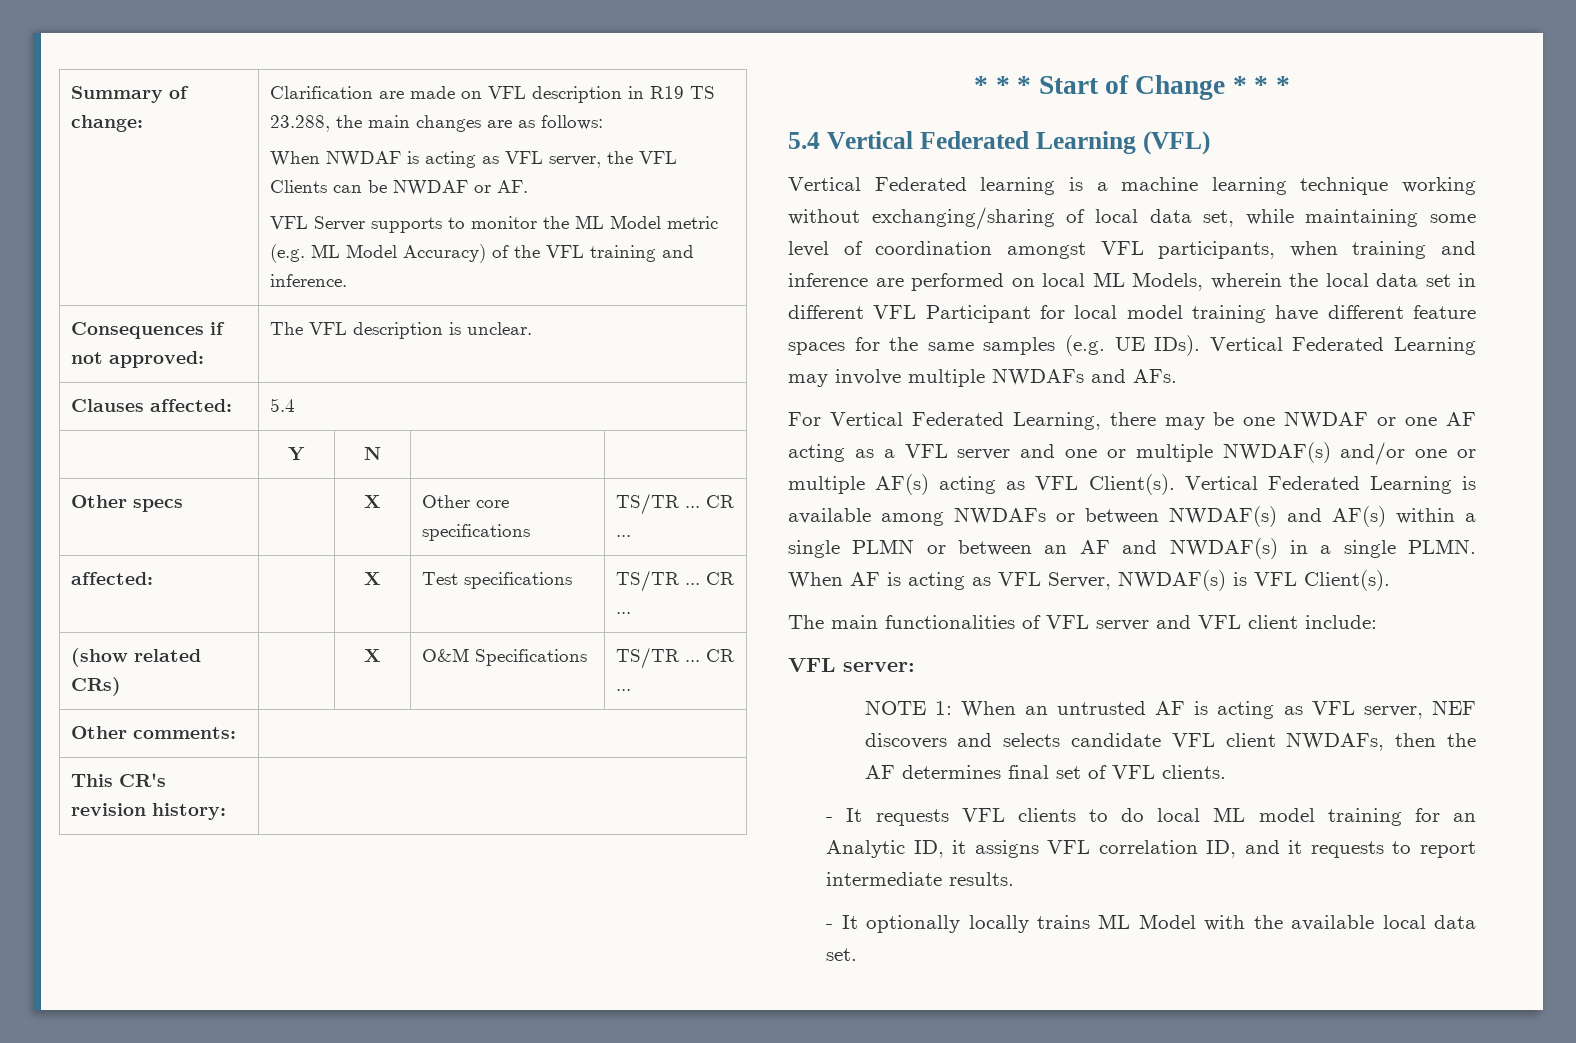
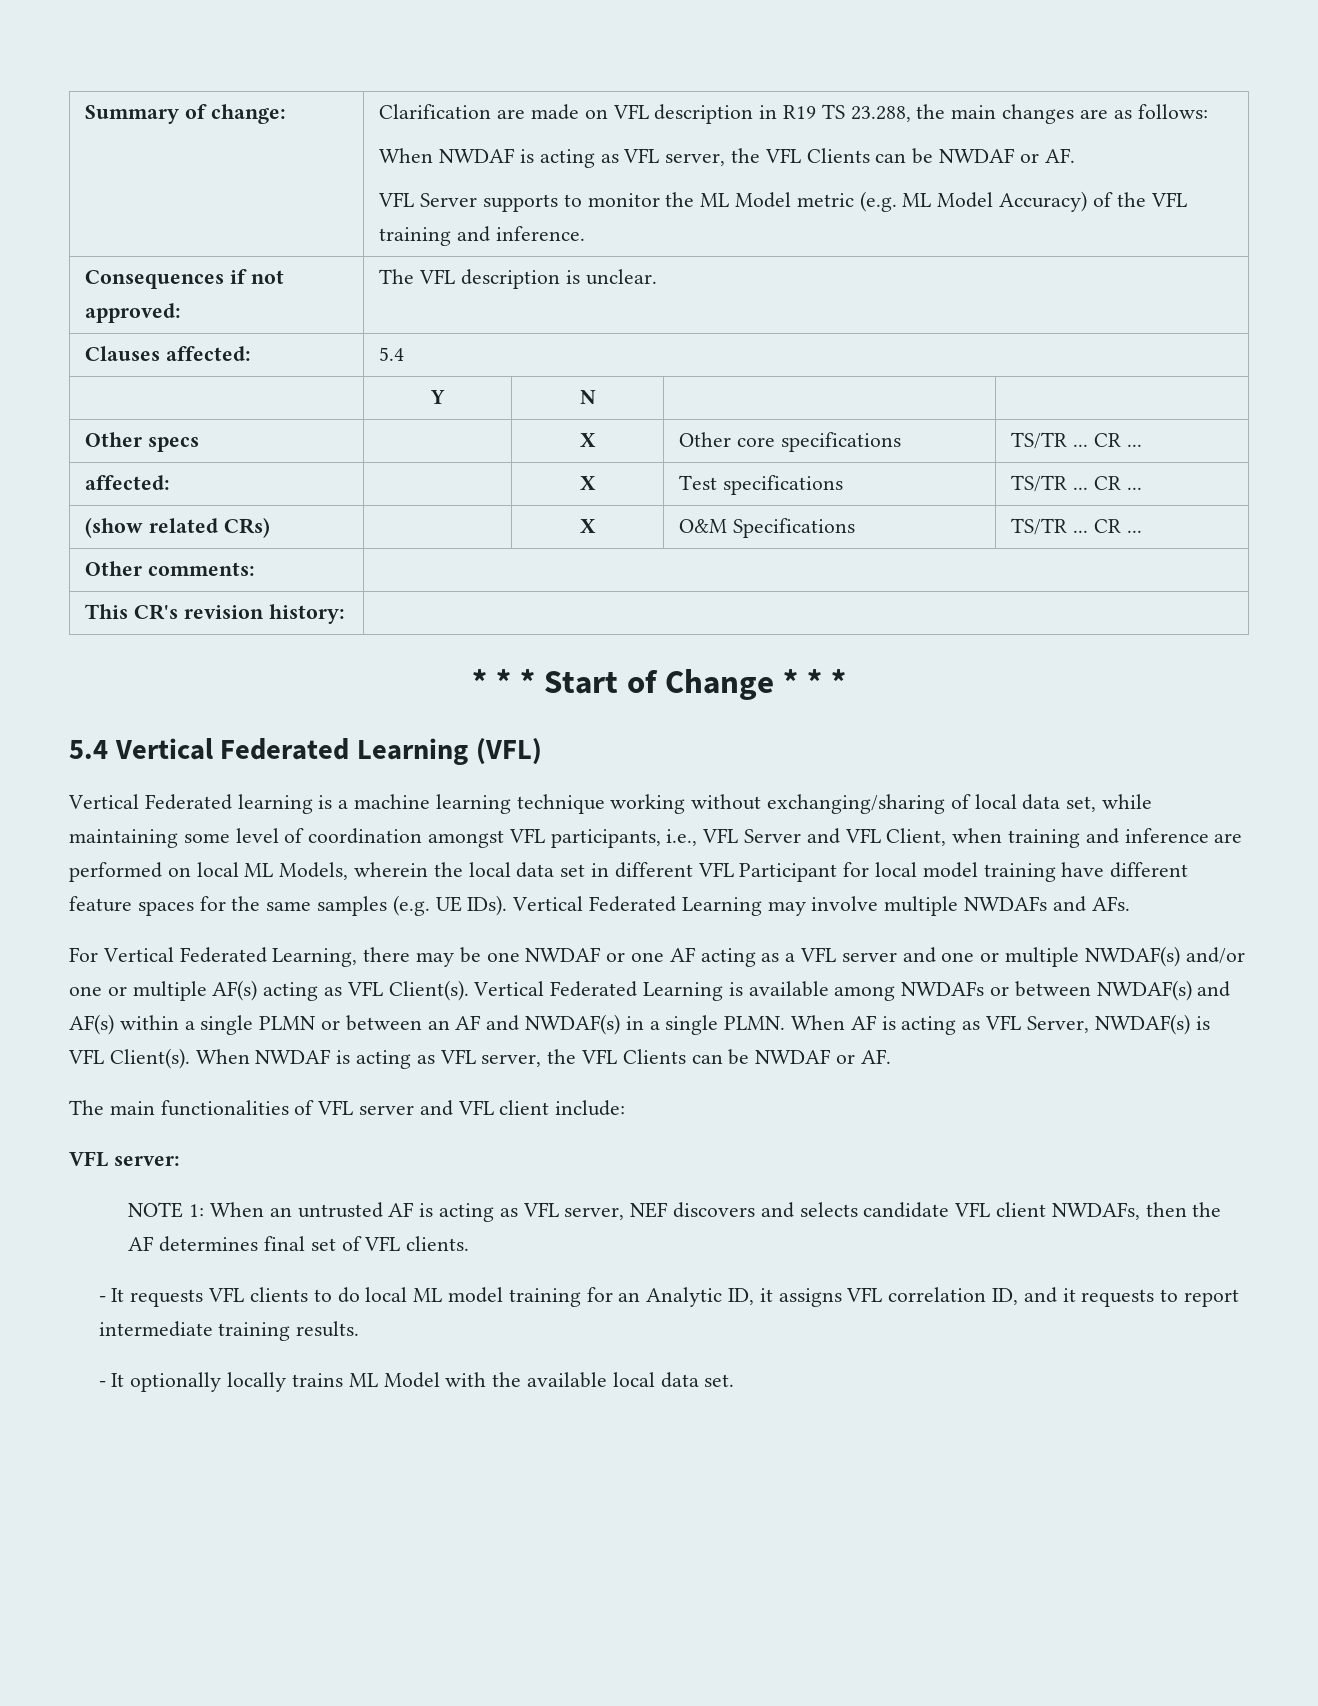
(1276, 250) none -> [666,828,947,846] i.e., VFL Server and VFL Client,
(1390, 580) none -> [195,1049,891,1069] When NWDAF is acting as VFL server, the VFL Clients can be NWDAF or AF.
(943, 879) none -> [218,1322,291,1341] training

